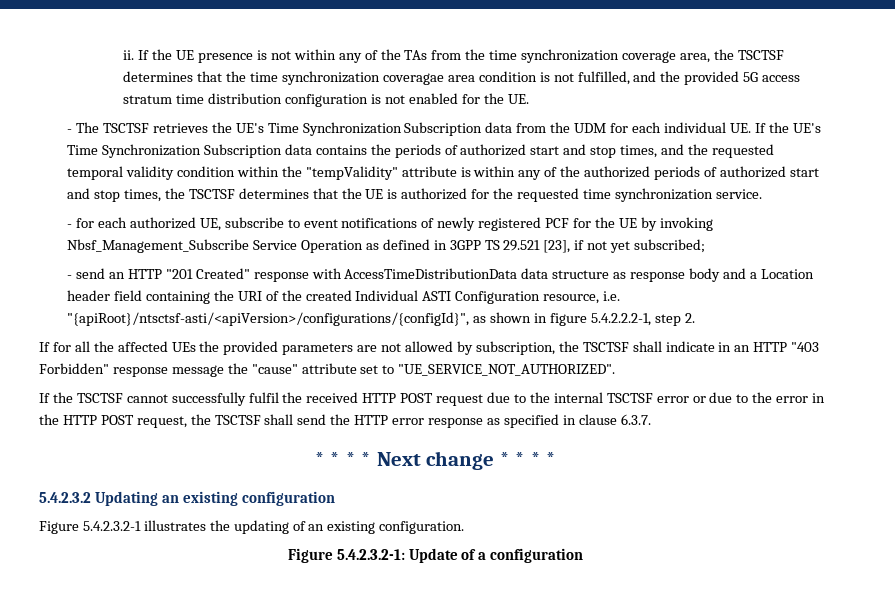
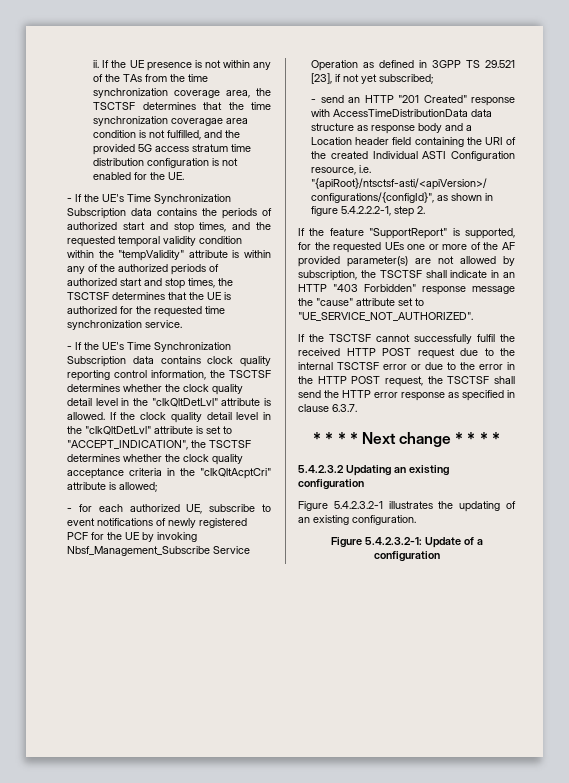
[76,122,751,136] The TSCTSF retrieves the UE's Time Synchronization Subscription data from the UDM for each individual UE. -> (73, 200) none
(762, 194) none -> [67,342,232,352] [67,356,271,367] [67,370,271,381] [67,384,244,395] [67,398,271,407] [67,412,271,423] [67,426,233,435] [67,440,252,450] [67,454,244,465] [67,468,271,479] [67,482,158,492] // - If the UE's Time Synchronization Subscription data contains clock quality reporting control information, the TSCTSF determines whether the clock quality detail level in the "clkQltDetLvl" attribute is allowed. If the clock quality detail level in the "clkQltDetLvl" attribute is set to "ACCEPT_INDICATION", the TSCTSF determines whether the clock quality acceptance criteria in the "clkQltAcptCri" attribute is allowed;
[52,341,354,355] for all the affected UEs the provided parameters -> [309,228,515,239] [298,242,515,253] [298,256,408,267] the feature "SupportReport" is supported, for the requested UEs one or more of the AF provided parameter(s)

